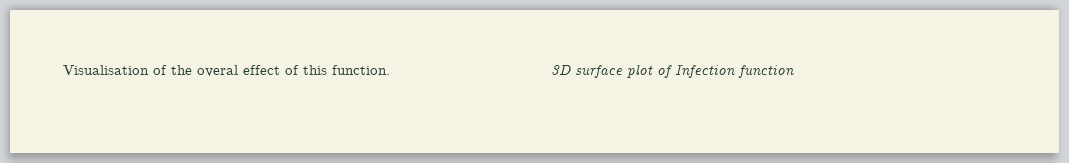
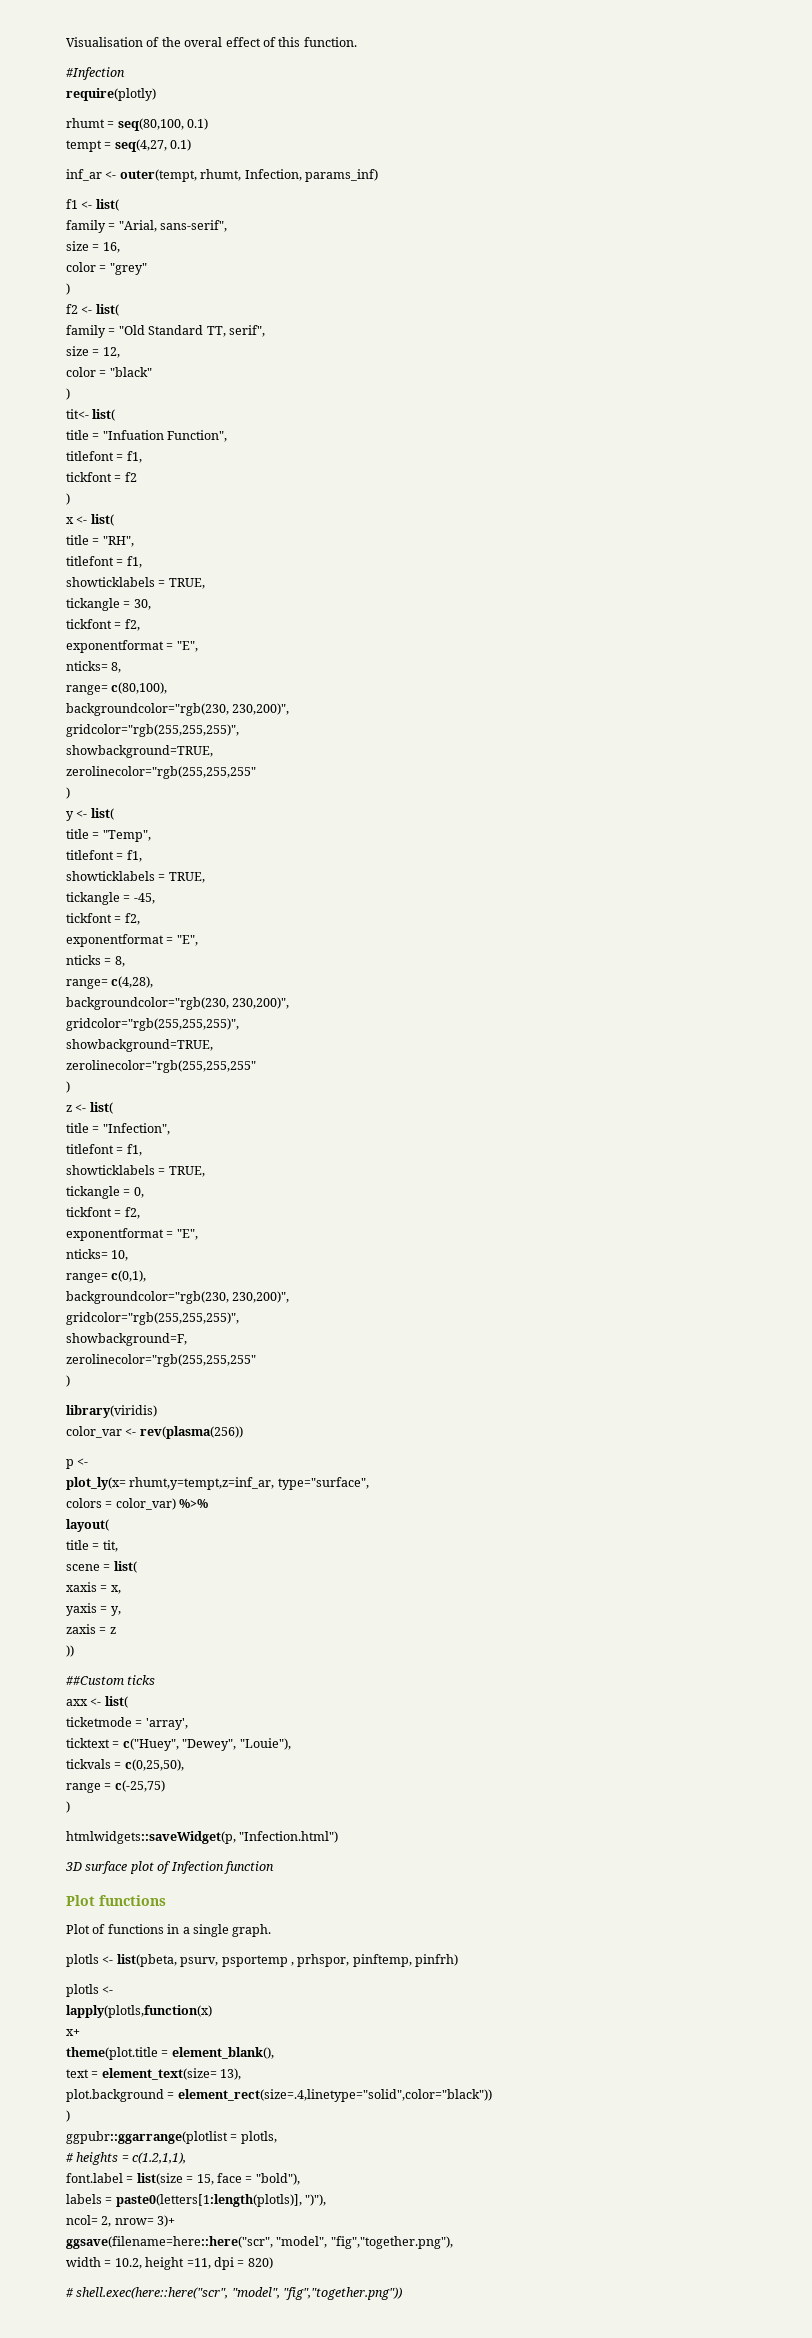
(390, 70) none -> [66,67,125,80] [66,88,156,101] [66,118,209,131] [66,139,192,152] [66,169,378,182] [66,199,119,211] [66,220,228,233] [66,241,120,253] [66,262,147,275] [66,283,70,295] [66,304,119,316] [66,325,265,338] [66,346,120,358] [66,367,152,377] [66,388,70,400] [66,409,116,421] [66,430,228,442] [66,451,142,463] [66,472,137,482] [66,493,70,505] [66,514,114,526] [66,535,134,547] [66,556,142,568] [66,577,205,589] [66,598,151,611] [66,619,140,631] [66,640,198,653] [66,661,122,673] [66,682,168,695] [66,703,290,716] [66,724,239,737] [66,745,213,758] [66,766,256,779] [66,787,70,799] [66,808,114,821] [66,829,151,842] [66,850,142,862] [66,871,205,883] [66,892,155,905] [66,913,140,925] [66,934,198,947] [66,955,125,967] [66,976,154,989] [66,997,290,1010] [66,1018,239,1031] [66,1039,213,1052] [66,1060,256,1073] [66,1081,70,1093] [66,1102,113,1114] [66,1123,170,1135] [66,1144,142,1156] [66,1165,205,1177] [66,1186,144,1199] [66,1207,140,1219] [66,1228,198,1241] [66,1249,129,1261] [66,1270,147,1283] [66,1291,290,1304] [66,1312,239,1325] [66,1333,187,1346] [66,1354,256,1367] [66,1375,70,1387] [66,1405,157,1418] [66,1426,243,1439] [66,1458,89,1469] [66,1477,369,1490] [66,1498,209,1510] [66,1519,109,1532] [66,1540,118,1552] [66,1561,137,1573] [66,1582,121,1594] [66,1603,121,1616] [66,1624,116,1634] [66,1645,74,1657] [66,1675,156,1685] [66,1696,128,1708] [66,1717,188,1730] [66,1738,291,1751] [66,1759,184,1771] [66,1780,165,1793] [66,1801,70,1813] [66,1831,339,1844] // #Infection // require(plotly) // rhumt = seq(80,100, 0.1) // tempt = seq(4,27, 0.1) // inf_ar <- outer(tempt, rhumt, Infection, params_inf) // f1 <- list( // family = "Arial, sans-serif", // size = 16, // color = "grey" // ) // f2 <- list( // family = "Old Standard TT, serif", // size = 12, // color = "black" // ) // tit<- list( // title = "Infuation Function", // titlefont = f1, // tickfont = f2 // ) // x <- list( // title = "RH", // titlefont = f1, // showticklabels = TRUE, // tickangle = 30, // tickfont = f2, // exponentformat = "E", // nticks= 8, // range= c(80,100), // backgroundcolor="rgb(230, 230,200)", // gridcolor="rgb(255,255,255)", // showbackground=TRUE, // zerolinecolor="rgb(255,255,255" // ) // y <- list( // title = "Temp", // titlefont = f1, // showticklabels = TRUE, // tickangle = -45, // tickfont = f2, // exponentformat = "E", // nticks = 8, // range= c(4,28), // backgroundcolor="rgb(230, 230,200)", // gridcolor="rgb(255,255,255)", // showbackground=TRUE, // zerolinecolor="rgb(255,255,255" // ) // z <- list( // title = "Infection", // titlefont = f1, // showticklabels = TRUE, // tickangle = 0, // tickfont = f2, // exponentformat = "E", // nticks= 10, // range= c(0,1), // backgroundcolor="rgb(230, 230,200)", // gridcolor="rgb(255,255,255)", // showbackground=F, // zerolinecolor="rgb(255,255,255" // ) // library(viridis) // color_var <- rev(plasma(256)) // p <- // plot_ly(x= rhumt,y=tempt,z=inf_ar, type="surface", // colors = color_var) %>% // layout( // title = tit, // scene = list( // xaxis = x, // yaxis = y, // zaxis = z // )) // ##Custom ticks // axx <- list( // ticketmode = 'array', // ticktext = c("Huey", "Dewey", "Louie"), // tickvals = c(0,25,50), // range = c(-25,75) // ) // htmlwidgets::saveWidget(p, "Infection.html")
(794, 71) none -> [66,1895,166,1906] [66,1924,272,1937] [66,1954,458,1967] [66,1984,114,1997] [66,2005,212,2018] [66,2029,80,2036] [66,2047,274,2060] [66,2068,242,2080] [66,2089,492,2102] [66,2110,70,2122] [66,2131,277,2144] [66,2152,187,2165] [66,2173,300,2185] [66,2194,327,2207] [66,2215,176,2227] [66,2236,453,2249] [66,2257,273,2270] [66,2287,403,2300] // Plot functions // Plot of functions in a single graph. // plotls <- list(pbeta, psurv, psportemp , prhspor, pinftemp, pinfrh) // plotls <- // lapply(plotls,function(x) // x+ // theme(plot.title = element_blank(), // text = element_text(size= 13), // plot.background = element_rect(size=.4,linetype="solid",color="black")) // ) // ggpubr::ggarrange(plotlist = plotls, // # heights = c(1.2,1,1), // font.label = list(size = 15, face = "bold"), // labels = paste0(letters[1:length(plotls)], ")"), // ncol= 2, nrow= 3)+ // ggsave(filename=here::here("scr", "model", "fig","together.png"), // width = 10.2, height =11, dpi = 820) // # shell.exec(here::here("scr", "model", "fig","together.png"))

